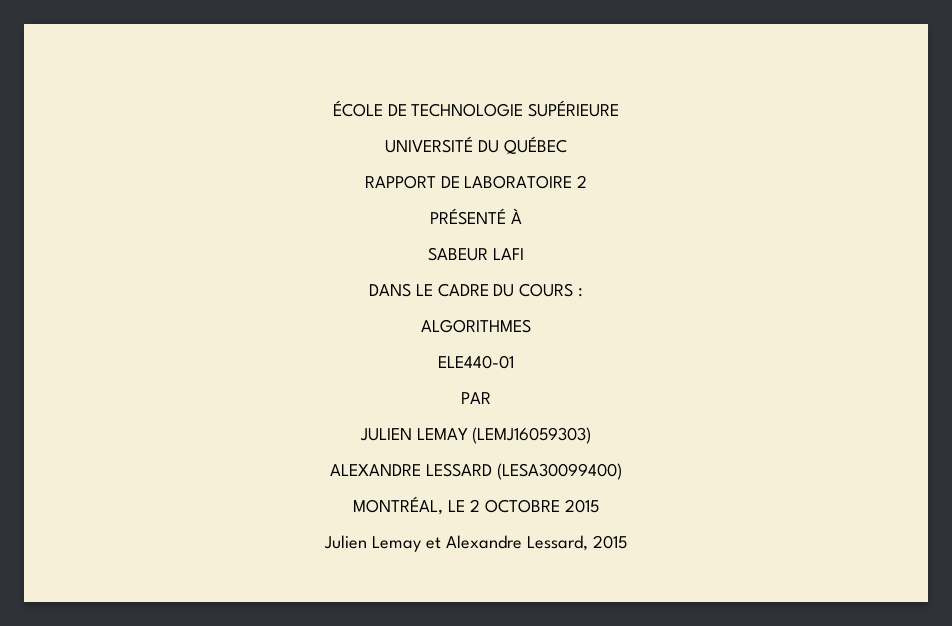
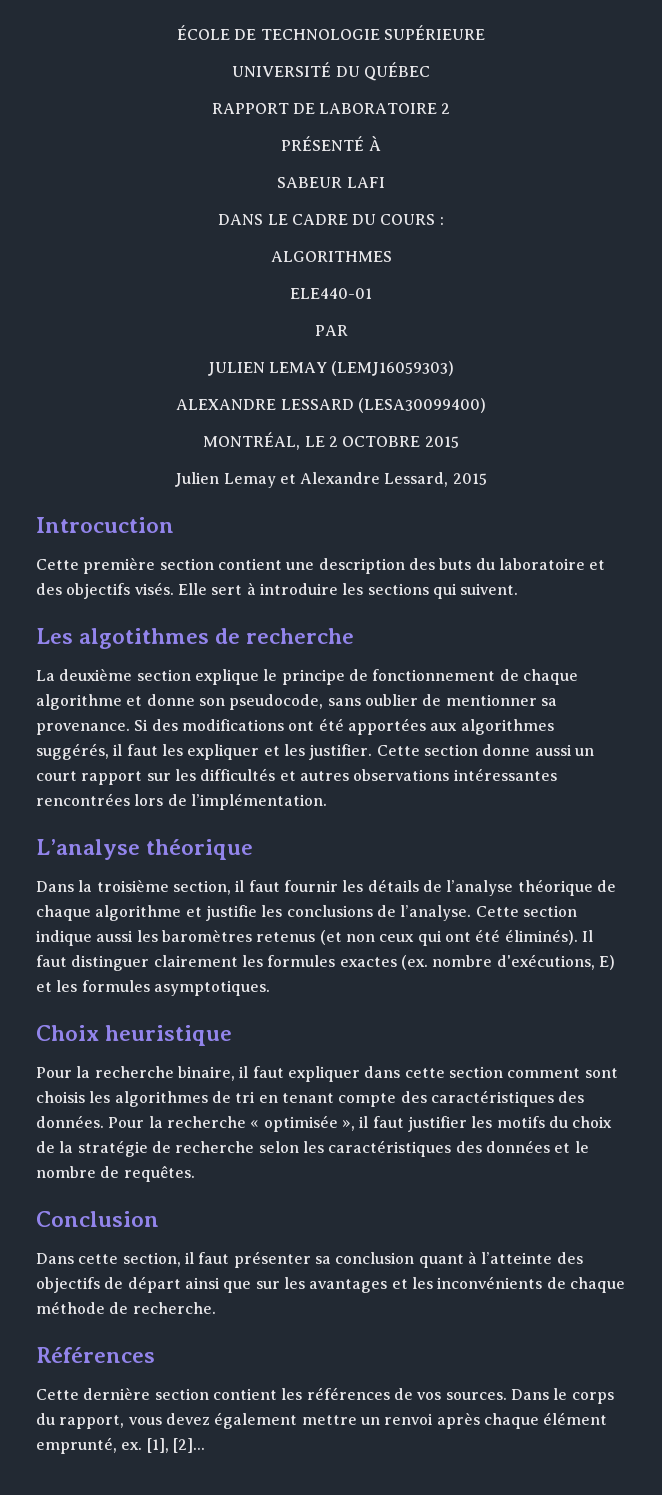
(627, 542) none -> [36,517,174,533] [36,558,606,574] [36,582,519,599] [36,628,355,649] [36,669,578,685] [36,694,557,710] [36,718,554,735] [36,743,594,760] [36,768,557,785] [36,793,327,810] [36,839,254,860] [36,879,616,896] [36,905,577,921] [36,929,593,946] [36,954,615,971] [36,980,270,996] [36,1025,233,1046] [36,1066,618,1082] [36,1090,585,1107] [36,1115,613,1132] [36,1140,589,1157] [36,1165,195,1182] [36,1211,159,1227] [36,1251,583,1268] [36,1276,625,1293] [36,1301,216,1314] [36,1347,155,1363] [36,1387,614,1404] [36,1412,608,1429] [36,1437,205,1454] // Introcuction // Cette première section contient une description des buts du laboratoire et des objectifs visés. Elle sert à introduire les sections qui suivent. // Les algotithmes de recherche // La deuxième section explique le principe de fonctionnement de chaque algorithme et donne son pseudocode, sans oublier de mentionner sa provenance. Si des modifications ont été apportées aux algorithmes suggérés, il faut les expliquer et les justifier. Cette section donne aussi un court rapport sur les difficultés et autres observations intéressantes rencontrées lors de l’implémentation. // L’analyse théorique // Dans la troisième section, il faut fournir les détails de l’analyse théorique de chaque algorithme et justifie les conclusions de l’analyse. Cette section indique aussi les baromètres retenus (et non ceux qui ont été éliminés). Il faut distinguer clairement les formules exactes (ex. nombre d'exécutions, E) et les formules asymptotiques. // Choix heuristique // Pour la recherche binaire, il faut expliquer dans cette section comment sont choisis les algorithmes de tri en tenant compte des caractéristiques des données. Pour la recherche « optimisée », il faut justifier les motifs du choix de la stratégie de recherche selon les caractéristiques des données et le nombre de requêtes. // Conclusion // Dans cette section, il faut présenter sa conclusion quant à l’atteinte des objectifs de départ ainsi que sur les avantages et les inconvénients de chaque méthode de recherche. // Références // Cette dernière section contient les références de vos sources. Dans le corps du rapport, vous devez également mettre un renvoi après chaque élément emprunté, ex. [1], [2]...

